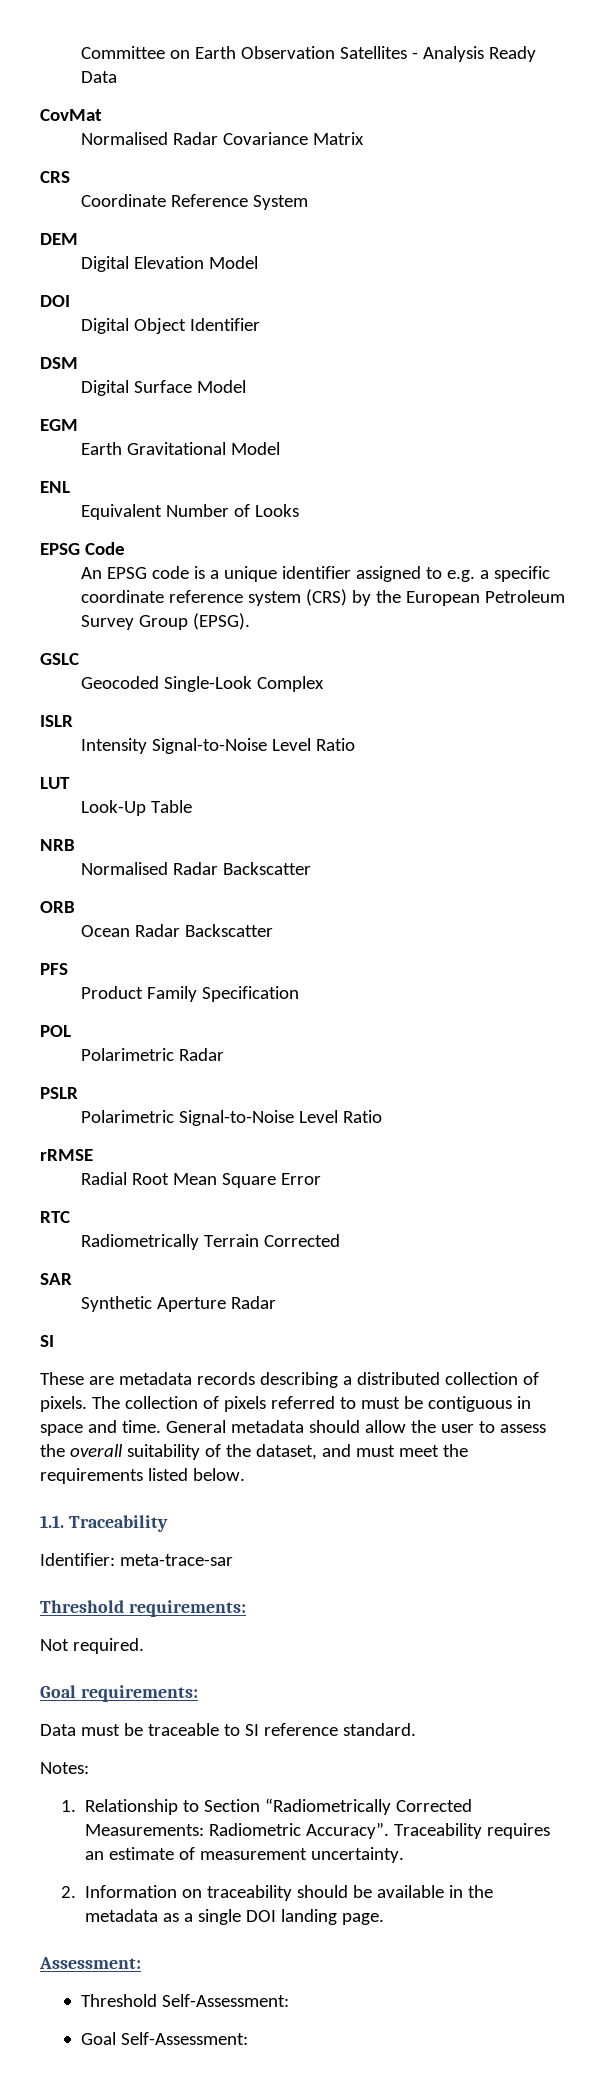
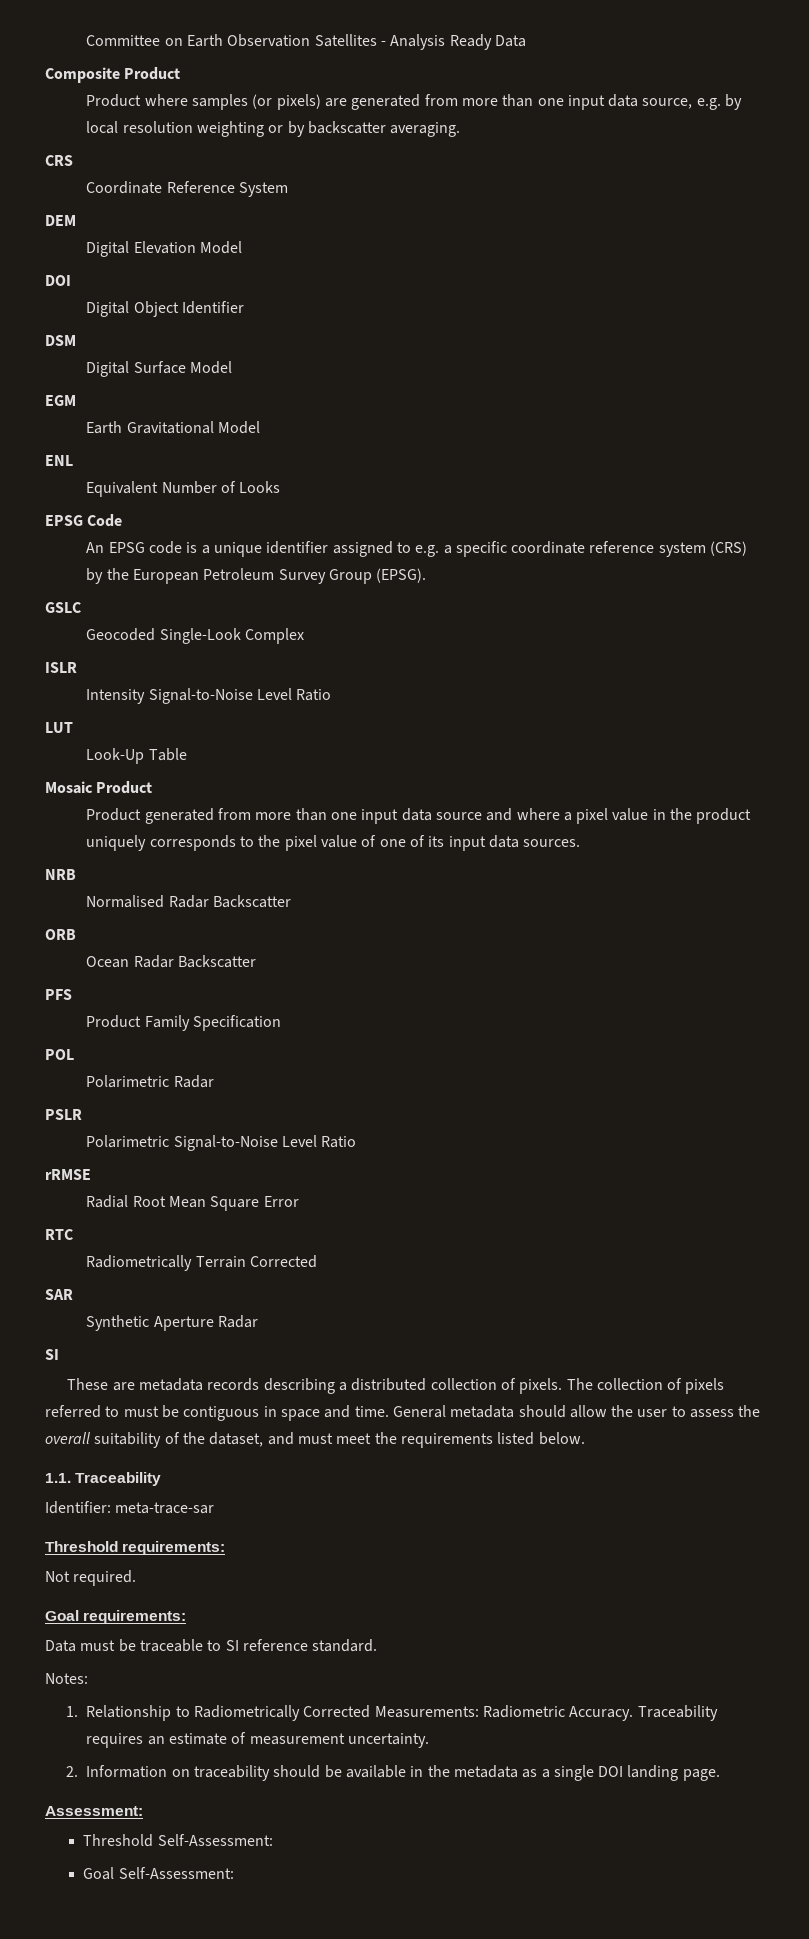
[40,109,102,121] [81,132,365,145] CovMat // Normalised Radar Covariance Matrix -> [45,67,181,83] [86,94,743,110] [86,121,461,137] Composite Product // Product where samples (or pixels) are generated from more than one input data source, e.g. by local resolution weighting or by backscatter averaging.
(193, 806) none -> [45,781,153,794] [86,808,752,824] [86,835,581,851] // Mosaic Product // Product generated from more than one input data source and where a pixel value in the product uniquely corresponds to the pixel value of one of its input data sources.
[203,1798,391,1815] Section “Radiometrically -> [193,1705,300,1721] Radiometrically
[305,1822,389,1839] Accuracy”. -> [569,1706,634,1721] Accuracy.

